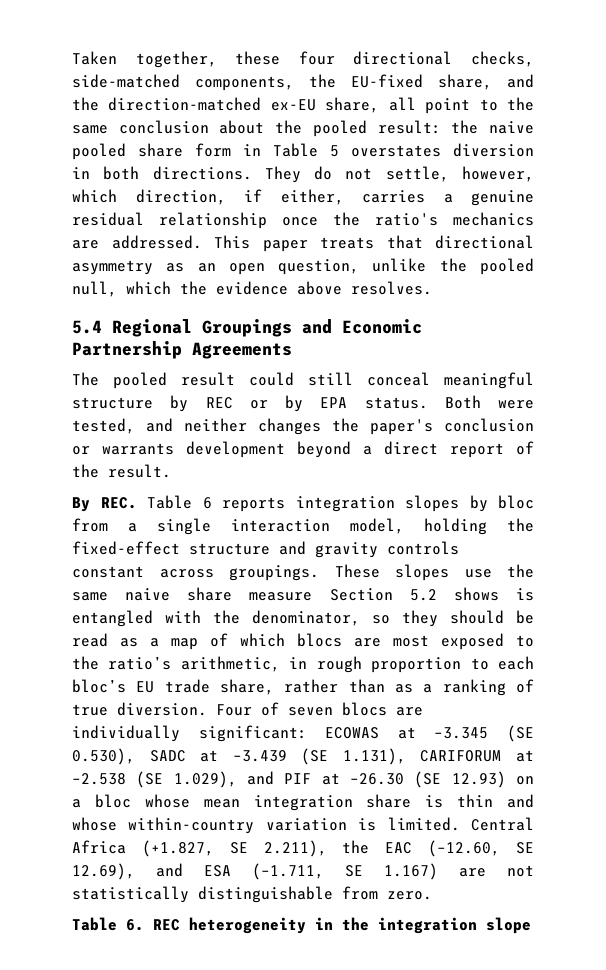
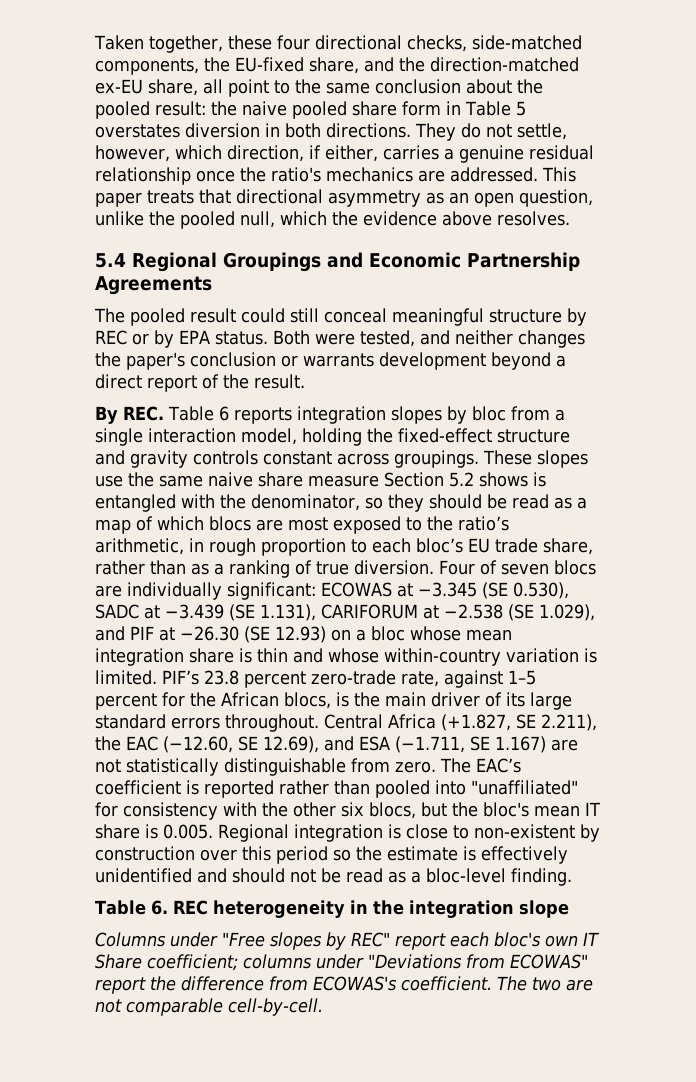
(460, 824) none -> [162,670,536,688] [95,692,572,710] [95,714,319,732] PIF’s 23.8 percent zero-trade rate, against 1–5 percent for the African blocs, is the main driver of its large standard errors throughout.
(432, 895) none -> [440,758,521,773] [95,780,578,798] [95,802,600,820] [95,824,600,842] [95,846,568,864] [95,868,572,886] The EAC’s coefficient is reported rather than pooled into "unaffiliated" for consistency with the other six blocs, but the bloc's mean IT share is 0.005. Regional integration is close to non-existent by construction over this period so the estimate is effectively unidentified and should not be read as a bloc-level finding.
(531, 925) none -> [95,932,599,950] [95,954,588,971] [95,976,593,994] [95,998,323,1016] // Columns under "Free slopes by REC" report each bloc's own IT Share coefficient; columns under "Deviations from ECOWAS" report the difference from ECOWAS's coefficient. The two are not comparable cell-by-cell.

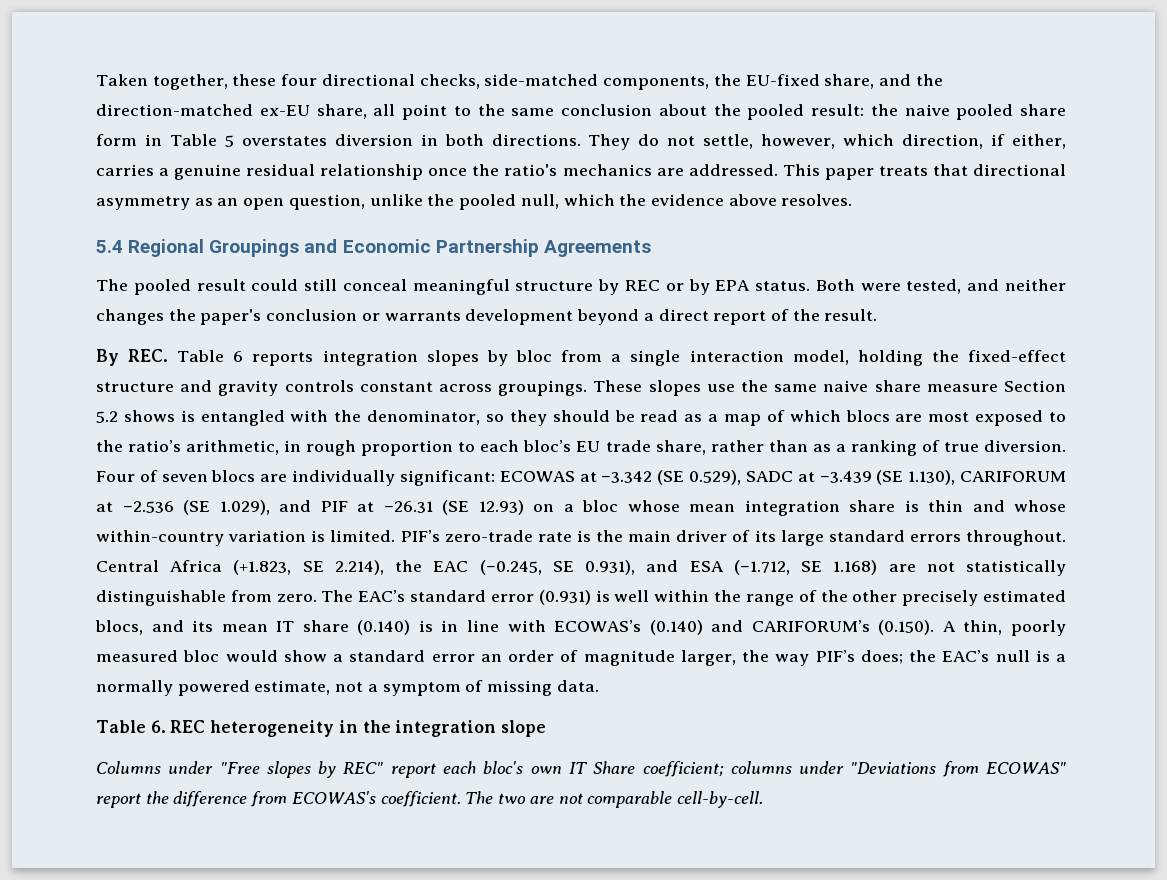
[417,582,569,599] −3.345 (SE 0.530), -> [601,470,742,485] −3.342 (SE 0.529),
[260,604,316,621] 1.131), -> [908,470,956,485] 1.130),
[444,604,503,619] −2.538 -> [122,501,174,513] −2.536
[180,626,239,641] −26.30 -> [383,501,433,513] −26.31
[204,670,536,688] [95,692,331,710] 23.8 percent zero-trade rate, against 1–5 percent for the African blocs, -> [444,530,572,542] zero-trade rate
[441,714,597,731] [95,736,546,753] (+1.827, SE 2.211), the EAC (−12.60, SE 12.69), and ESA (−1.711, SE 1.167) -> [233,560,878,575] (+1.823, SE 2.214), the EAC (−0.245, SE 0.931), and ESA (−1.712, SE 1.168)
[95,780,578,798] [95,802,600,820] [95,824,600,842] [95,846,568,864] [95,868,572,886] coefficient is reported rather than pooled into "unaffiliated" for consistency with the other six blocs, but the bloc's mean IT share is 0.005. Regional integration is close to non-existent by construction over this period so the estimate is effectively unidentified and should not be read as a bloc-level finding. -> [410,590,1067,606] [95,620,1066,636] [96,650,1066,666] [96,680,599,696] standard error (0.931) is well within the range of the other precisely estimated blocs, and its mean IT share (0.140) is in line with ECOWAS’s (0.140) and CARIFORUM’s (0.150). A thin, poorly measured bloc would show a standard error an order of magnitude larger, the way PIF’s does; the EAC’s null is a normally powered estimate, not a symptom of missing data.

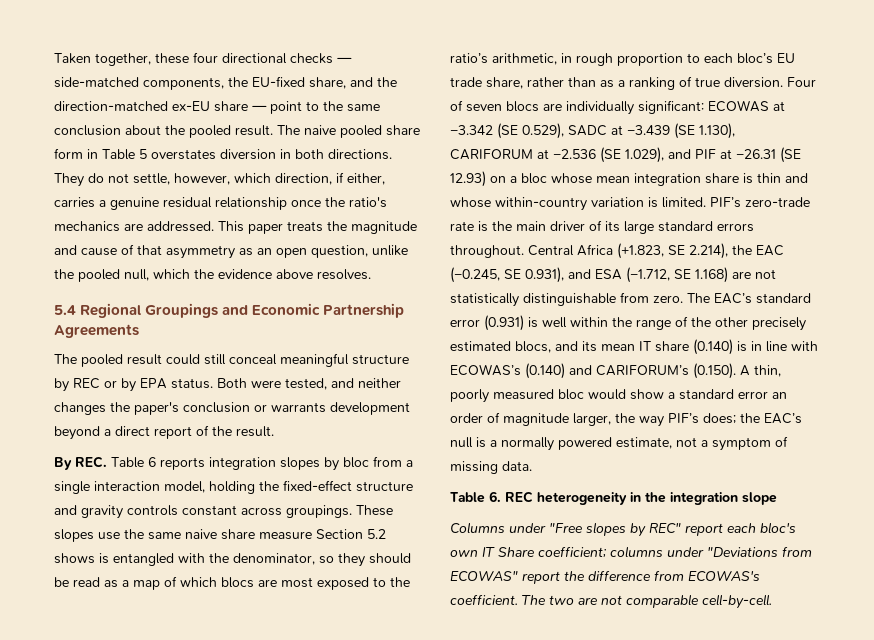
[419,74,480,89] checks, -> [290,53,352,64] checks —
[316,104,396,119] share, all -> [214,101,267,112] share —
[811,104,898,116] result: the -> [235,125,300,136] result. The
[932,164,1067,176] that directional -> [327,221,417,234] [54,244,162,256] the magnitude and cause of that

